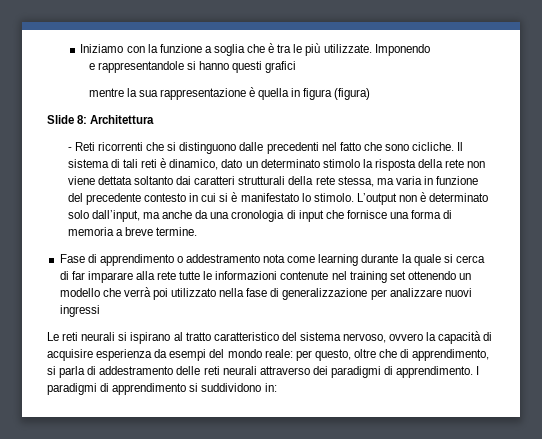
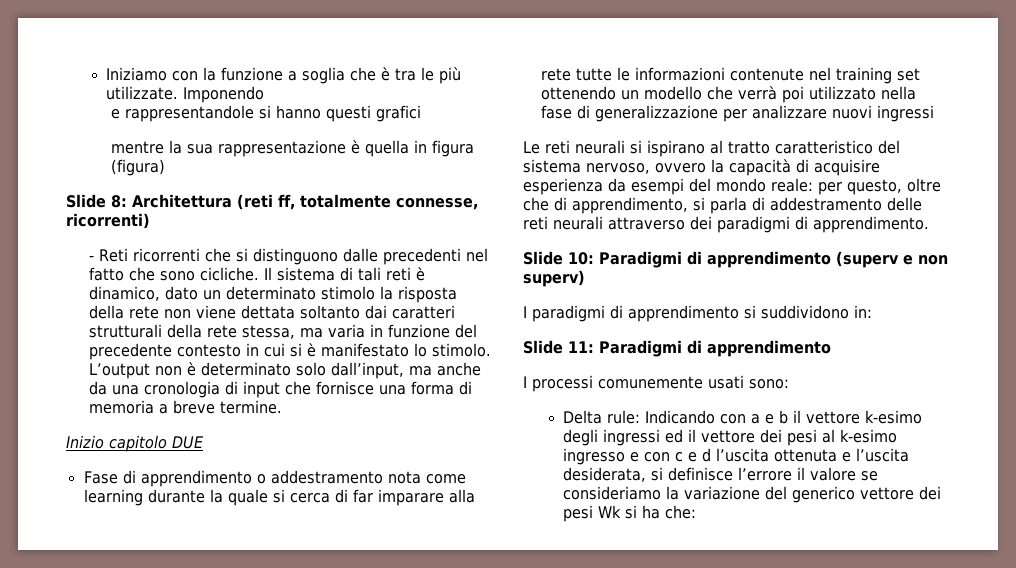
(155, 119) none -> [237,194,478,210] [66,213,150,229] (reti ff, totalmente connesse, ricorrenti)
(198, 231) none -> [66,435,204,452] // Inizio capitolo DUE
(474, 372) none -> [523,251,948,268] [523,270,585,287] // Slide 10: Paradigmi di apprendimento (superv e non superv) //
(277, 387) none -> [523,340,831,357] [523,375,789,392] [563,410,923,424] [563,429,898,446] [563,448,910,465] [563,467,879,482] [563,486,942,503] [563,505,697,522] // Slide 11: Paradigmi di apprendimento // I processi comunemente usati sono: // Delta rule: Indicando con a e b il vettore k-esimo degli ingressi ed il vettore dei pesi al k-esimo ingresso e con c e d l’uscita ottenuta e l’uscita desiderata, si definisce l’errore il valore se consideriamo la variazione del generico vettore dei pesi Wk si ha che:

